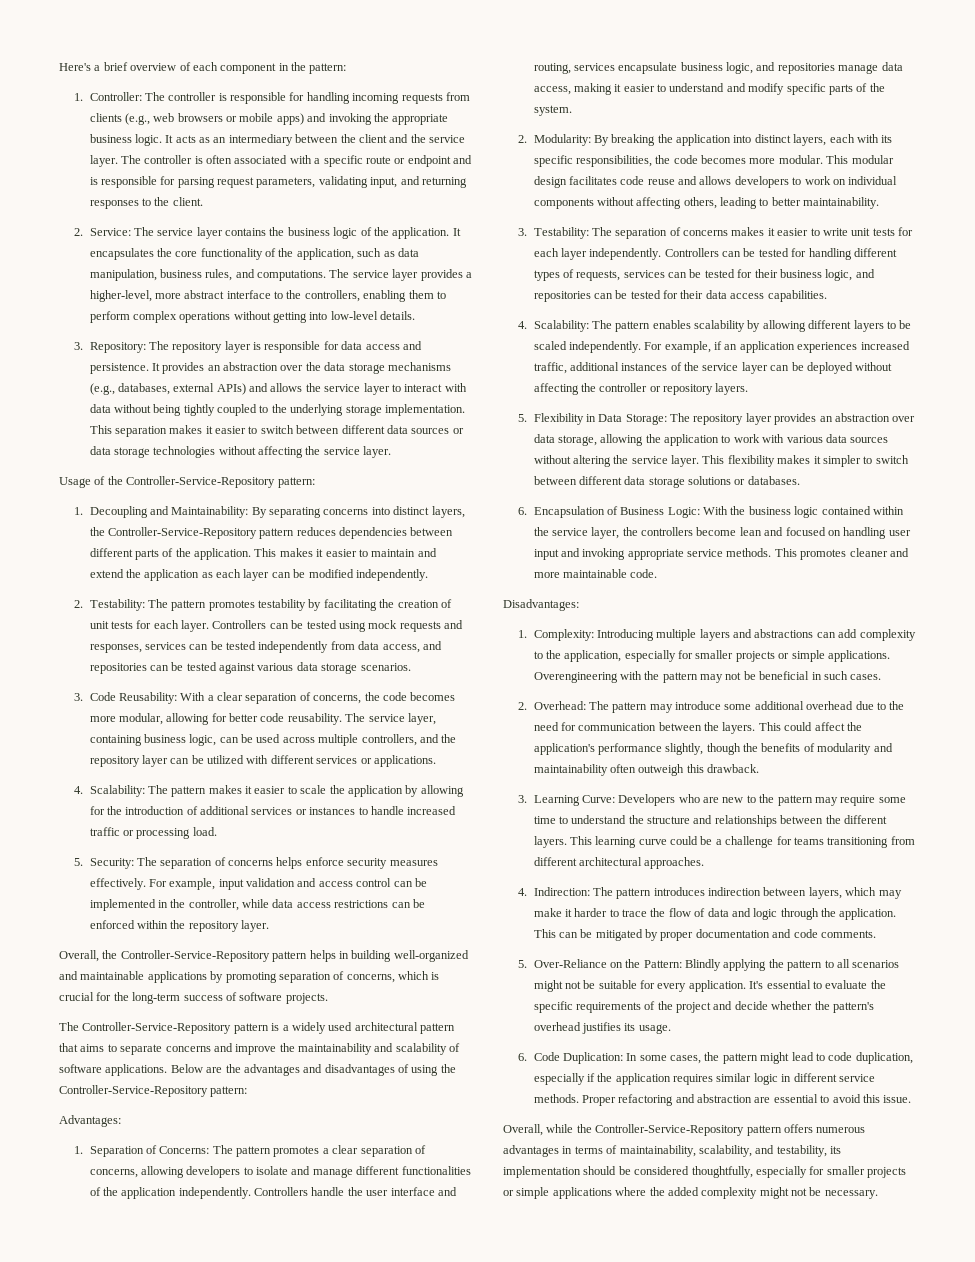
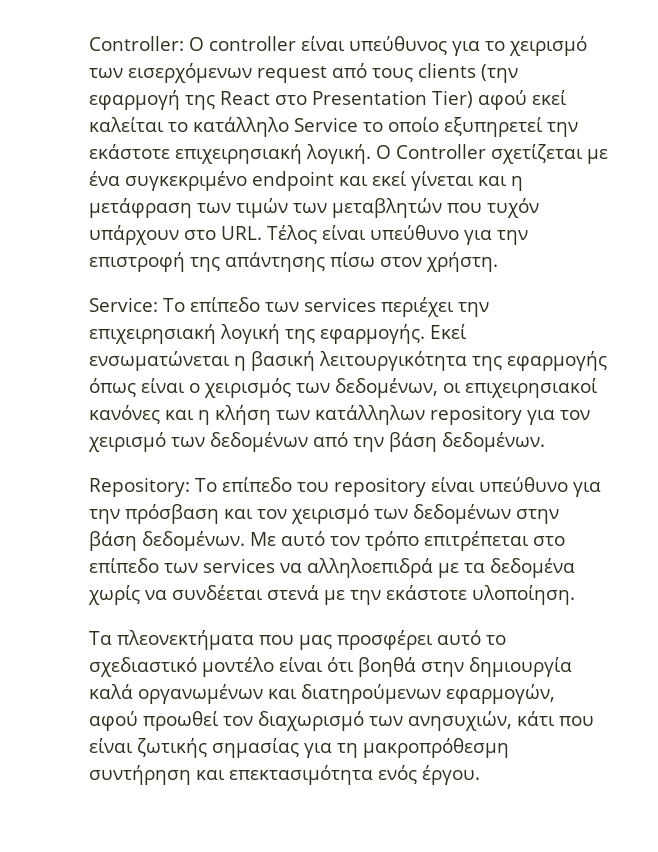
[59,62,347,74] [74,92,470,104] [89,113,449,125] [89,134,466,146] [89,155,473,167] [89,176,467,188] [89,197,203,209] [74,227,461,239] [89,248,419,260] [89,269,472,281] [89,290,446,302] [89,311,416,323] [74,341,422,353] [89,362,451,374] [89,383,467,395] [89,404,465,416] [89,425,464,437] [89,446,392,458] [59,476,315,488] [74,506,465,518] [89,527,454,539] [89,548,437,560] [89,569,428,581] [74,599,452,611] [89,620,464,632] [89,641,442,653] [89,662,411,674] [74,692,456,704] [89,713,436,725] [89,734,457,746] [89,755,436,767] [74,785,464,797] [89,806,457,815] [89,827,217,839] [74,857,438,869] [89,878,427,890] [89,899,425,911] [89,920,270,932] [59,950,469,962] [59,971,440,983] [59,992,328,1004] [59,1022,455,1034] [59,1043,461,1055] [59,1064,456,1076] [59,1085,248,1097] [59,1115,121,1127] [74,1145,426,1157] [89,1166,471,1178] [89,1187,457,1199] [533,62,903,74] [533,83,885,95] [533,105,572,116] [518,134,893,146] [533,155,894,167] [533,176,898,188] [533,197,880,209] [518,227,914,239] [533,248,897,260] [533,269,875,281] [533,290,827,302] [518,320,912,332] [533,341,910,353] [533,362,893,374] [533,383,749,395] [518,413,916,425] [533,434,889,446] [533,455,909,467] [533,476,800,488] [518,506,904,518] [533,527,911,539] [533,548,909,560] [533,569,658,578] [503,599,579,611] [518,629,916,641] [533,650,890,662] [533,671,882,683] [518,701,905,713] [533,722,862,734] [533,743,893,755] [533,764,760,776] [518,794,906,806] [533,815,887,827] [533,836,915,848] [533,857,705,869] [518,887,902,899] [533,908,897,920] [533,929,876,941] [518,959,900,971] [533,980,886,992] [533,1001,874,1013] [533,1022,671,1034] [518,1052,913,1064] [533,1073,875,1085] [533,1094,912,1106] [503,1124,866,1136] [503,1145,841,1157] [503,1166,906,1178] [503,1187,878,1199] Here's a brief overview of each component in the pattern: // 1. Controller: The controller is responsible for handling incoming requests from clients (e.g., web browsers or mobile apps) and invoking the appropriate business logic. It acts as an intermediary between the client and the service layer. The controller is often associated with a specific route or endpoint and is responsible for parsing request parameters, validating input, and returning responses to the client. // 2. Service: The service layer contains the business logic of the application. It encapsulates the core functionality of the application, such as data manipulation, business rules, and computations. The service layer provides a higher-level, more abstract interface to the controllers, enabling them to perform complex operations without getting into low-level details. // 3. Repository: The repository layer is responsible for data access and persistence. It provides an abstraction over the data storage mechanisms (e.g., databases, external APIs) and allows the service layer to interact with data without being tightly coupled to the underlying storage implementation. This separation makes it easier to switch between different data sources or data storage technologies without affecting the service layer. // Usage of the Controller-Service-Repository pattern: // 1. Decoupling and Maintainability: By separating concerns into distinct layers, the Controller-Service-Repository pattern reduces dependencies between different parts of the application. This makes it easier to maintain and extend the application as each layer can be modified independently. // 2. Testability: The pattern promotes testability by facilitating the creation of unit tests for each layer. Controllers can be tested using mock requests and responses, services can be tested independently from data access, and repositories can be tested against various data storage scenarios. // 3. Code Reusability: With a clear separation of concerns, the code becomes more modular, allowing for better code reusability. The service layer, containing business logic, can be used across multiple controllers, and the repository layer can be utilized with different services or applications. // 4. Scalability: The pattern makes it easier to scale the application by allowing for the introduction of additional services or instances to handle increased traffic or processing load. // 5. Security: The separation of concerns helps enforce security measures effectively. For example, input validation and access control can be implemented in the controller, while data access restrictions can be enforced within the repository layer. // Overall, the Controller-Service-Repository pattern helps in building well-organized and maintainable applications by promoting separation of concerns, which is crucial for the long-term success of software projects. // The Controller-Service-Repository pattern is a widely used architectural pattern that aims to separate concerns and improve the maintainability and scalability of software applications. Below are the advantages and disadvantages of using the Controller-Service-Repository pattern: // Advantages: // 1. Separation of Concerns: The pattern promotes a clear separation of concerns, allowing developers to isolate and manage different functionalities of the application independently. Controllers handle the user interface and routing, services encapsulate business logic, and repositories manage data access, making it easier to understand and modify specific parts of the system. // 2. Modularity: By breaking the application into distinct layers, each with its specific responsibilities, the code becomes more modular. This modular design facilitates code reuse and allows developers to work on individual components without affecting others, leading to better maintainability. // 3. Testability: The separation of concerns makes it easier to write unit tests for each layer independently. Controllers can be tested for handling different types of requests, services can be tested for their business logic, and repositories can be tested for their data access capabilities. // 4. Scalability: The pattern enables scalability by allowing different layers to be scaled independently. For example, if an application experiences increased traffic, additional instances of the service layer can be deployed without affecting the controller or repository layers. // 5. Flexibility in Data Storage: The repository layer provides an abstraction over data storage, allowing the application to work with various data sources without altering the service layer. This flexibility makes it simpler to switch between different data storage solutions or databases. // 6. Encapsulation of Business Logic: With the business logic contained within the service layer, the controllers become lean and focused on handling user input and invoking appropriate service methods. This promotes cleaner and more maintainable code. // Disadvantages: // 1. Complexity: Introducing multiple layers and abstractions can add complexity to the application, especially for smaller projects or simple applications. Overengineering with the pattern may not be beneficial in such cases. // 2. Overhead: The pattern may introduce some additional overhead due to the need for communication between the layers. This could affect the application's performance slightly, though the benefits of modularity and maintainability often outweigh this drawback. // 3. Learning Curve: Developers who are new to the pattern may require some time to understand the structure and relationships between the different layers. This learning curve could be a challenge for teams transitioning from different architectural approaches. // 4. Indirection: The pattern introduces indirection between layers, which may make it harder to trace the flow of data and logic through the application. This can be mitigated by proper documentation and code comments. // 5. Over-Reliance on the Pattern: Blindly applying the pattern to all scenarios might not be suitable for every application. It's essential to evaluate the specific requirements of the project and decide whether the pattern's overhead justifies its usage. // 6. Code Duplication: In some cases, the pattern might lead to code duplication, especially if the application requires similar logic in different service methods. Proper refactoring and abstraction are essential to avoid this issue. // Overall, while the Controller-Service-Repository pattern offers numerous advantages in terms of maintainability, scalability, and testability, its implementation should be considered thoughtfully, especially for smaller projects or simple applications where the added complexity might not be necessary. -> [89,36,587,56] [89,63,518,83] [89,90,567,110] [89,117,578,137] [89,144,608,164] [89,171,523,191] [89,198,539,218] [89,225,528,245] [89,252,498,272] [89,297,489,317] [89,324,467,344] [89,351,607,371] [89,378,598,398] [89,405,590,425] [88,432,545,452] [89,477,601,497] [89,504,559,524] [89,531,565,551] [89,558,575,578] [88,585,575,605] [89,630,506,650] [89,657,572,677] [89,684,555,704] [89,711,594,731] [89,738,509,758] [89,765,480,785] Controller: O controller είναι υπεύθυνος για το χειρισμό των εισερχόμενων request από τους clients (την εφαρμογή της React στο Presentation Tier) αφού εκεί καλείται το κατάλληλο Service το οποίο εξυπηρετεί την εκάστοτε επιχειρησιακή λογική. Ο Controller σχετίζεται με ένα συγκεκριμένο endpoint και εκεί γίνεται και η μετάφραση των τιμών των μεταβλητών που τυχόν υπάρχουν στο URL. Τέλος είναι υπεύθυνο για την επιστροφή της απάντησης πίσω στον χρήστη. // Service: Το επίπεδο των services περιέχει την επιχειρησιακή λογική της εφαρμογής. Εκεί ενσωματώνεται η βασική λειτουργικότητα της εφαρμογής όπως είναι ο χειρισμός των δεδομένων, οι επιχειρησιακοί κανόνες και η κλήση των κατάλληλων repository για τον χειρισμό των δεδομένων από την βάση δεδομένων. // Repository: Το επίπεδο του repository είναι υπεύθυνο για την πρόσβαση και τον χειρισμό των δεδομένων στην βάση δεδομένων. Με αυτό τον τρόπο επιτρέπεται στο επίπεδο των services να αλληλοεπιδρά με τα δεδομένα χωρίς να συνδέεται στενά με την εκάστοτε υλοποίηση. // Τα πλεονεκτήματα που μας προσφέρει αυτό το σχεδιαστικό μοντέλο είναι ότι βοηθά στην δημιουργία καλά οργανωμένων και διατηρούμενων εφαρμογών, αφού προωθεί τον διαχωρισμό των ανησυχιών, κάτι που είναι ζωτικής σημασίας για τη μακροπρόθεσμη συντήρηση και επεκτασιμότητα ενός έργου.

